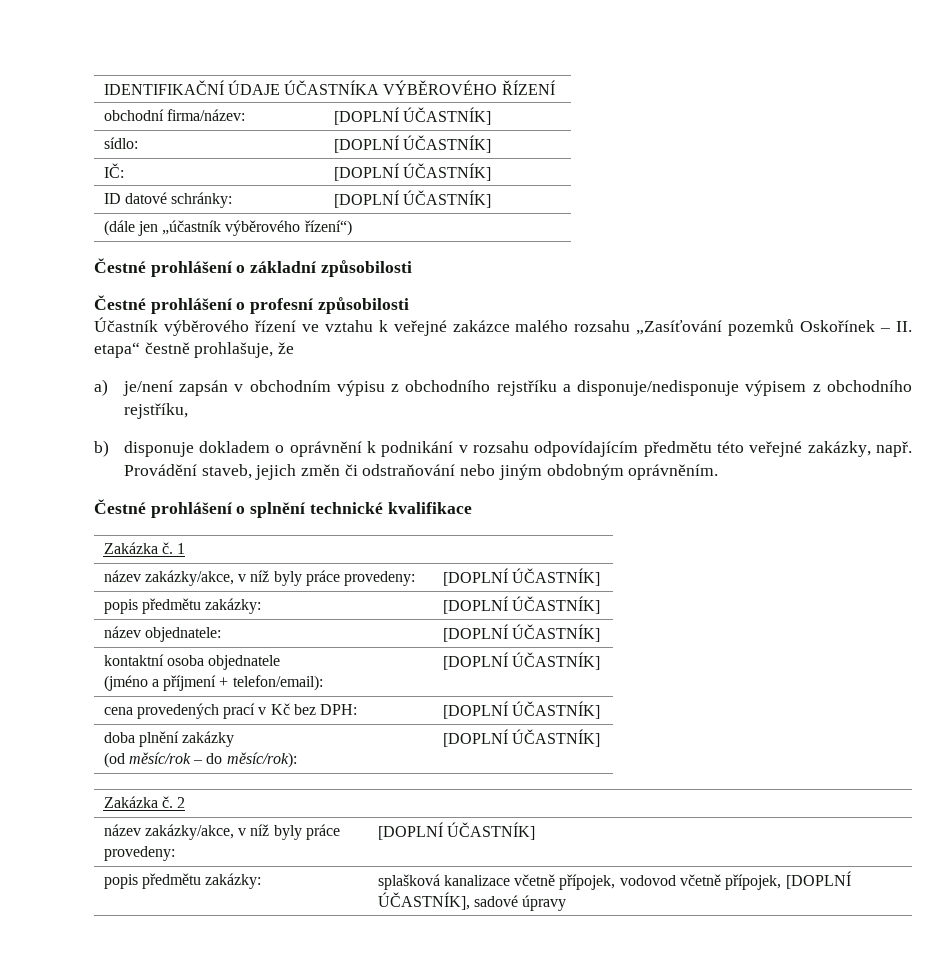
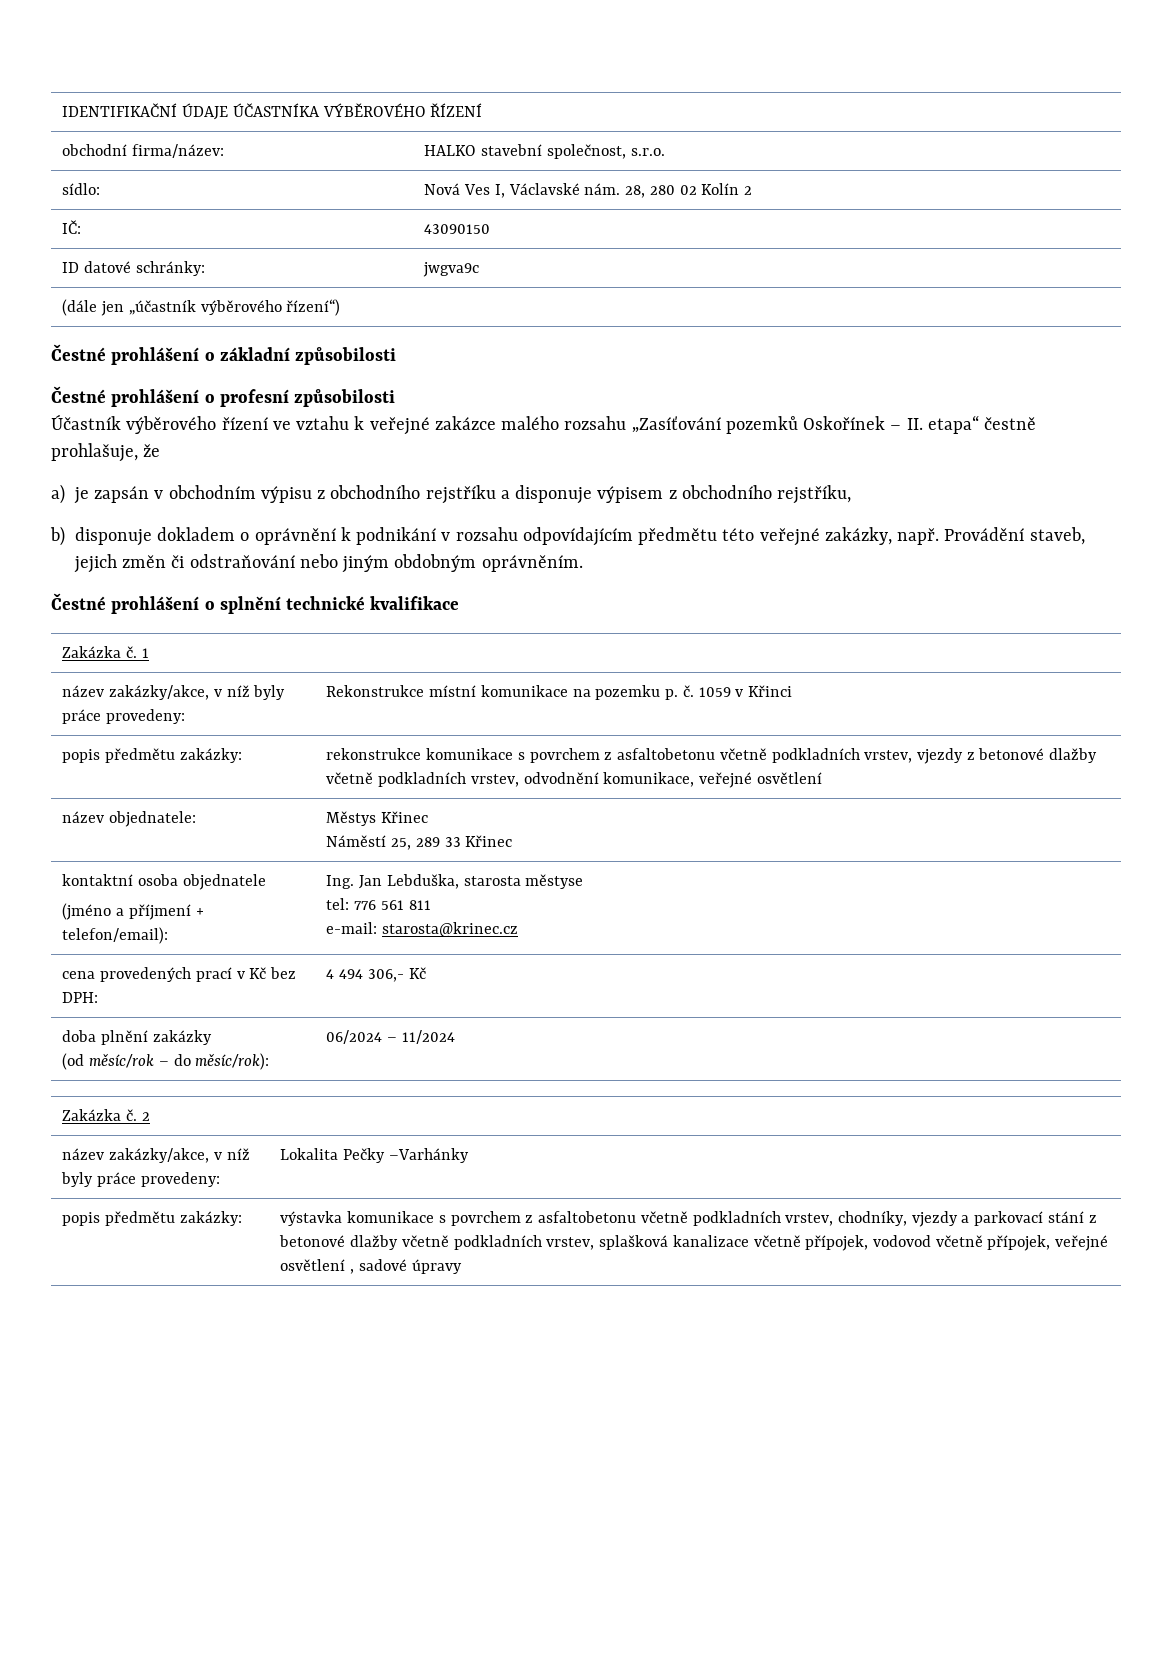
[333,107,491,125] [103,137,138,149] [333,135,491,153] [DOPLNÍ ÚČASTNÍK] // sídlo: | [DOPLNÍ ÚČASTNÍK] -> [424,144,665,159] [62,183,101,195] [424,183,752,198] HALKO stavební společnost, s.r.o. // sídlo: | Nová Ves I, Václavské nám. 28, 280 02 Kolín 2
[333,163,491,181] [DOPLNÍ ÚČASTNÍK] -> [424,224,491,234] 43090150
[333,190,491,208] [DOPLNÍ ÚČASTNÍK] -> [423,262,480,277] jwgva9c
[122,380,173,396] je/není -> [73,487,89,504] je
[577,380,740,396] disponuje/nedisponuje -> [515,485,593,504] disponuje
[442,568,600,586] [103,598,262,614] [442,596,600,614] [103,626,221,642] [442,624,600,642] [DOPLNÍ ÚČASTNÍK] // popis předmětu zakázky: | [DOPLNÍ ÚČASTNÍK] // název objednatele: | [DOPLNÍ ÚČASTNÍK] -> [326,685,792,700] [62,748,242,763] [326,748,1098,764] [326,772,822,788] [62,811,197,827] [326,811,429,826] [326,835,513,850] Rekonstrukce místní komunikace na pozemku p. č. 1059 v Křinci // popis předmětu zakázky: | rekonstrukce komunikace s povrchem z asfaltobetonu včetně podkladních vrstev, vjezdy z betonové dlažby včetně podkladních vrstev, odvodnění komunikace, veřejné osvětlení // název objednatele: | Městys Křinec // Náměstí 25, 289 33 Křinec
[442,652,600,670] [DOPLNÍ ÚČASTNÍK] -> [326,874,584,889] [326,898,431,910] [326,922,519,937] Ing. Jan Lebduška, starosta městyse // tel: 776 561 811 // e-mail: starosta@krinec.cz
[442,701,600,719] [DOPLNÍ ÚČASTNÍK] -> [326,967,426,982] 4 494 306,- Kč
[442,729,600,747] [DOPLNÍ ÚČASTNÍK] -> [326,1030,455,1044] 06/2024 – 11/2024
[377,822,535,840] [103,873,262,889] [DOPLNÍ ÚČASTNÍK] // popis předmětu zakázky: | -> [280,1148,469,1163] [62,1211,242,1226] [280,1211,1097,1227] [279,1235,595,1250] Lokalita Pečky –Varhánky // popis předmětu zakázky: | výstavka komunikace s povrchem z asfaltobetonu včetně podkladních vrstev, chodníky, vjezdy a parkovací stání z betonové dlažby včetně podkladních vrstev,
[785,871,851,889] [377,892,470,910] [DOPLNÍ ÚČASTNÍK], -> [1055,1235,1109,1251] [280,1259,355,1274] veřejné osvětlení ,

